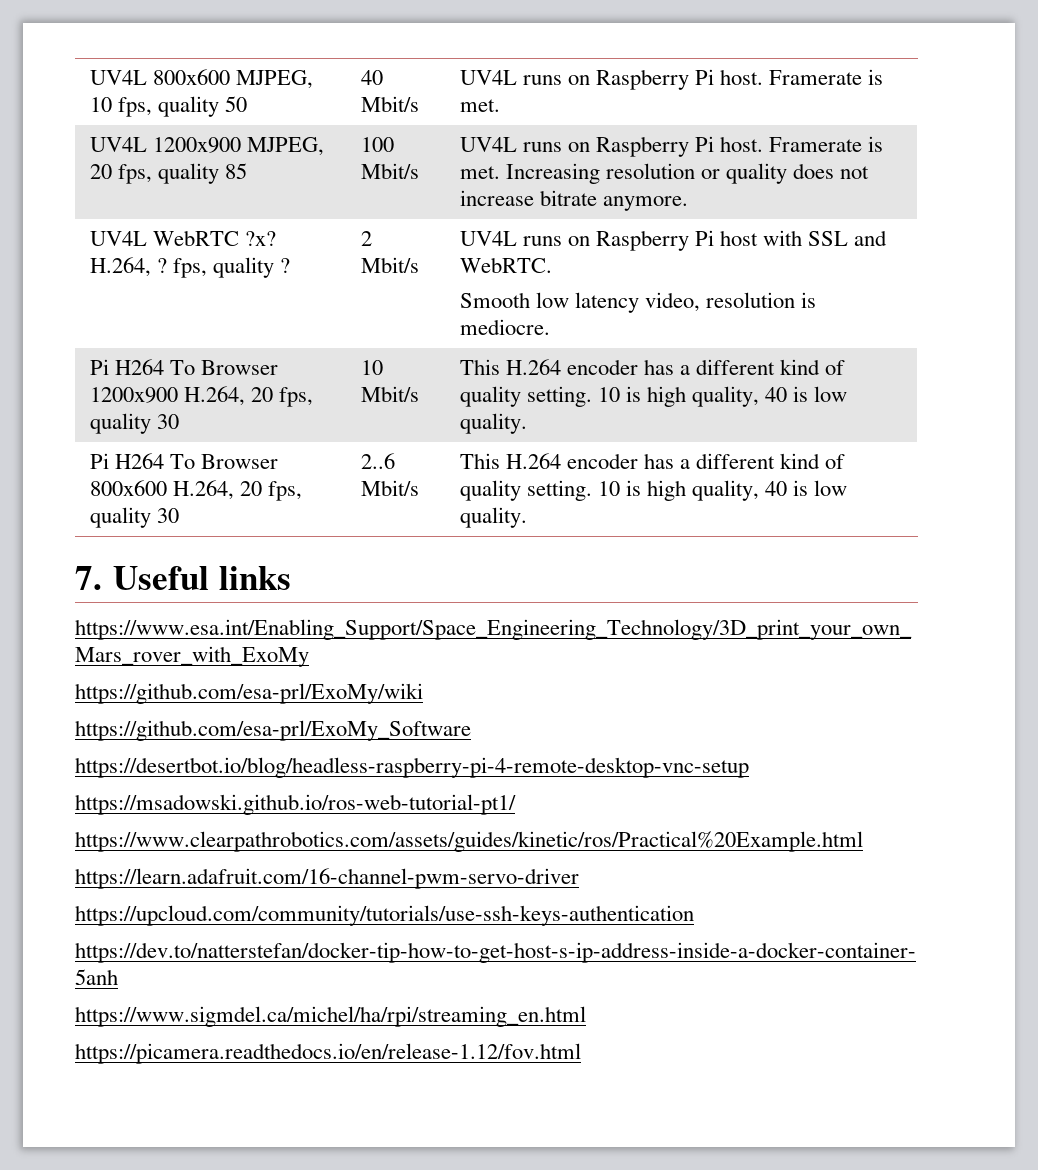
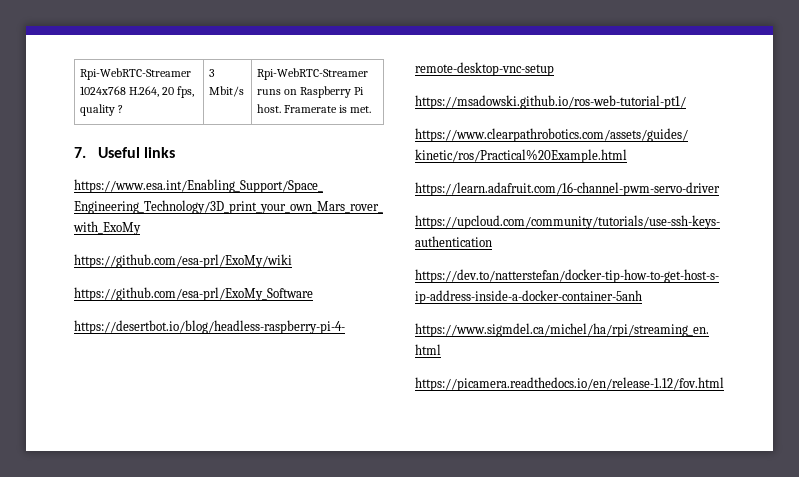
[89,69,313,89] [89,96,247,117] [360,70,383,85] [360,96,419,112] [459,69,884,90] [459,99,500,112] [89,137,324,156] [89,163,247,184] [360,137,394,152] [360,163,419,179] [459,136,884,157] [459,163,869,184] [459,190,688,211] [89,230,276,246] [89,257,290,278] [360,231,372,246] [360,257,419,273] [459,230,888,251] [459,257,552,273] [459,292,816,313] [459,319,550,335] [89,359,278,375] [89,386,313,407] [89,413,179,434] [360,360,383,375] [360,386,419,402] [459,359,846,375] [459,386,848,407] [459,413,527,434] [89,453,278,469] [89,480,302,501] [89,507,179,528] [360,453,395,469] [360,480,419,496] [459,453,846,469] [459,480,848,501] [459,507,527,528] UV4L 800x600 MJPEG, 10 fps, quality 50 | 40 Mbit/s | UV4L runs on Raspberry Pi host. Framerate is met. // UV4L 1200x900 MJPEG, 20 fps, quality 85 | 100 Mbit/s | UV4L runs on Raspberry Pi host. Framerate is met. Increasing resolution or quality does not increase bitrate anymore. // UV4L WebRTC ?x? H.264, ? fps, quality ? | 2 Mbit/s | UV4L runs on Raspberry Pi host with SSL and WebRTC. // Smooth low latency video, resolution is mediocre. // Pi H264 To Browser 1200x900 H.264, 20 fps, quality 30 | 10 Mbit/s | This H.264 encoder has a different kind of quality setting. 10 is high quality, 40 is low quality. // Pi H264 To Browser 800x600 H.264, 20 fps, quality 30 | 2..6 Mbit/s | This H.264 encoder has a different kind of quality setting. 10 is high quality, 40 is low quality. -> [80,68,192,80] [80,86,195,98] [80,104,124,116] [209,69,216,77] [209,86,245,97] [257,68,369,80] [257,86,365,98] [257,104,372,113] Rpi-WebRTC-Streamer 1024x768 H.264, 20 fps, quality ? | 3 Mbit/s | Rpi-WebRTC-Streamer runs on Raspberry Pi host. Framerate is met.

